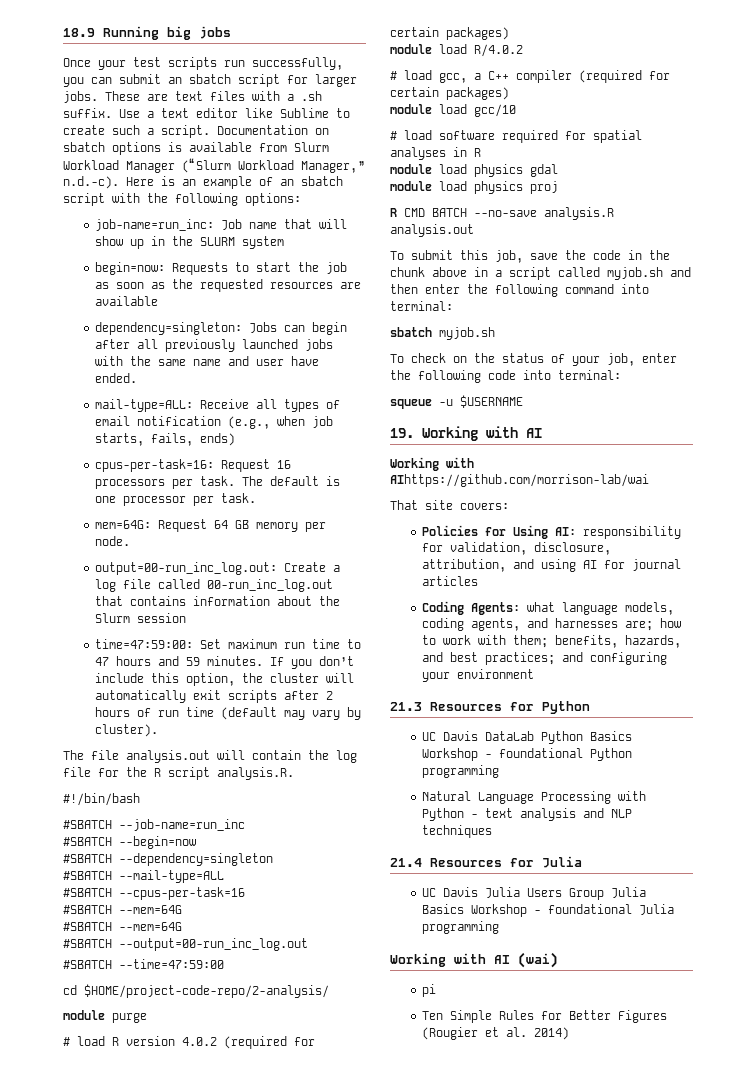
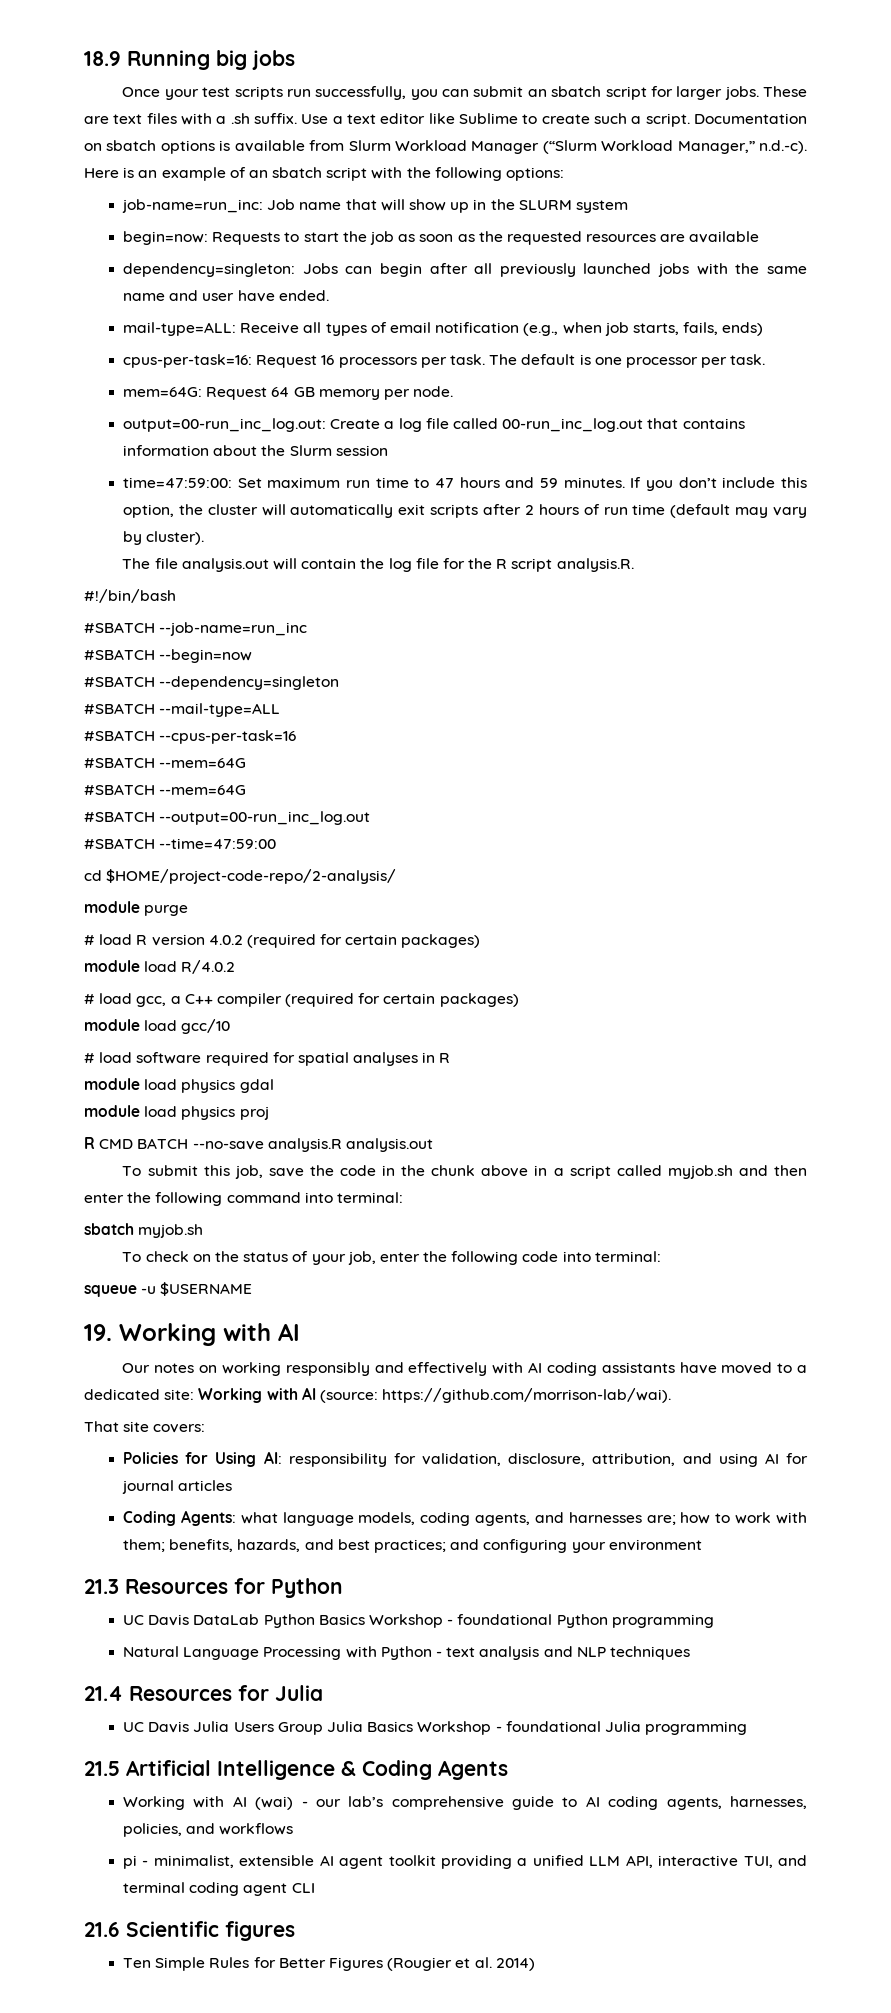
[390,457,474,471] [390,474,649,487] Working with AIhttps://github.com/morrison-lab/wai -> [122,1362,808,1376] [84,1387,672,1403] Our notes on working responsibly and effectively with AI coding assistants have moved to a dedicated site: Working with AI (source: https://github.com/morrison-lab/wai).
[390,952,558,968] [421,984,436,997] Working with AI (wai) // pi -> [84,1760,508,1780] [123,1796,807,1810] [123,1823,294,1837] [123,1855,807,1869] [123,1882,315,1896] [84,1921,295,1941] 21.5 Artificial Intelligence & Coding Agents // Working with AI (wai) - our lab’s comprehensive guide to AI coding agents, harnesses, policies, and workflows // pi - minimalist, extensible AI agent toolkit providing a unified LLM API, interactive TUI, and terminal coding agent CLI // 21.6 Scientific figures

